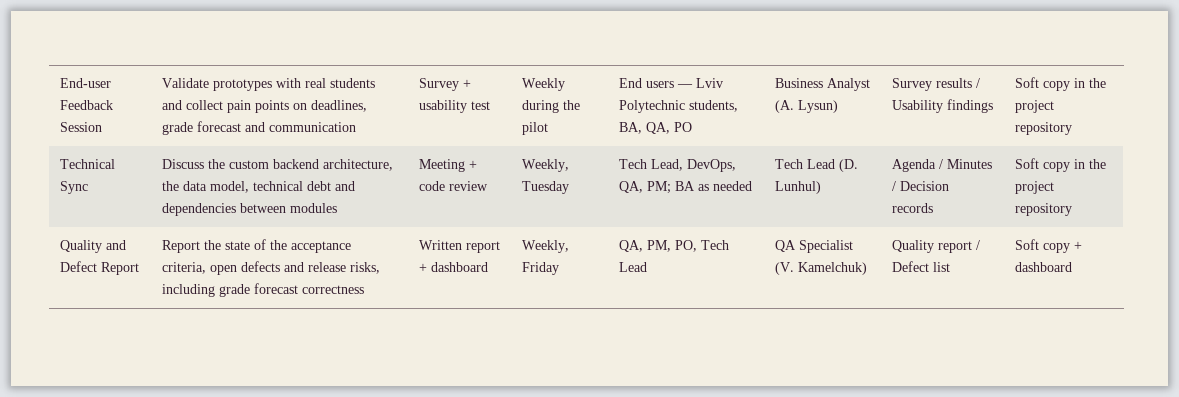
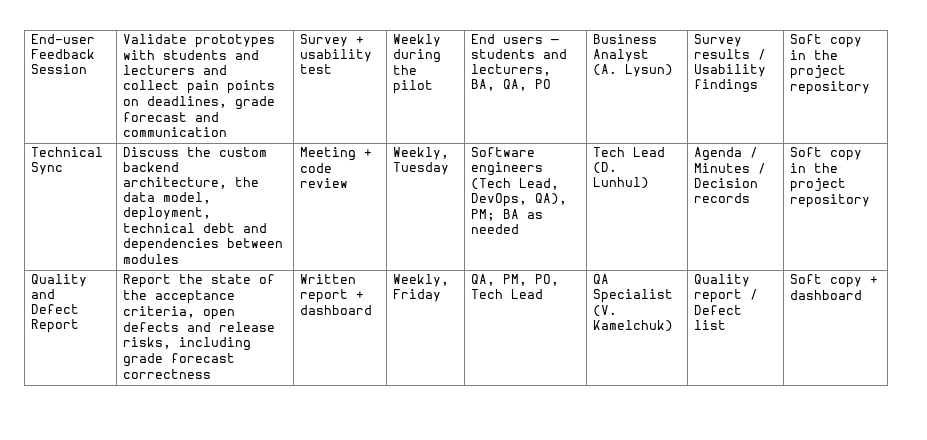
[305,78,376,88] [162,100,183,110] real students and -> [163,50,260,60] [123,65,228,75] students and lecturers and
[696,78,724,88] [619,100,739,113] Lviv Polytechnic students, -> [471,49,568,59] [471,64,552,76] students and lecturers,
(250, 187) none -> [123,207,212,221] deployment,
[619,159,648,169] Tech -> [471,147,536,157] [471,162,544,176] [471,178,512,190] Software engineers (Tech
[619,181,644,193] QA, -> [535,193,568,205] QA),

